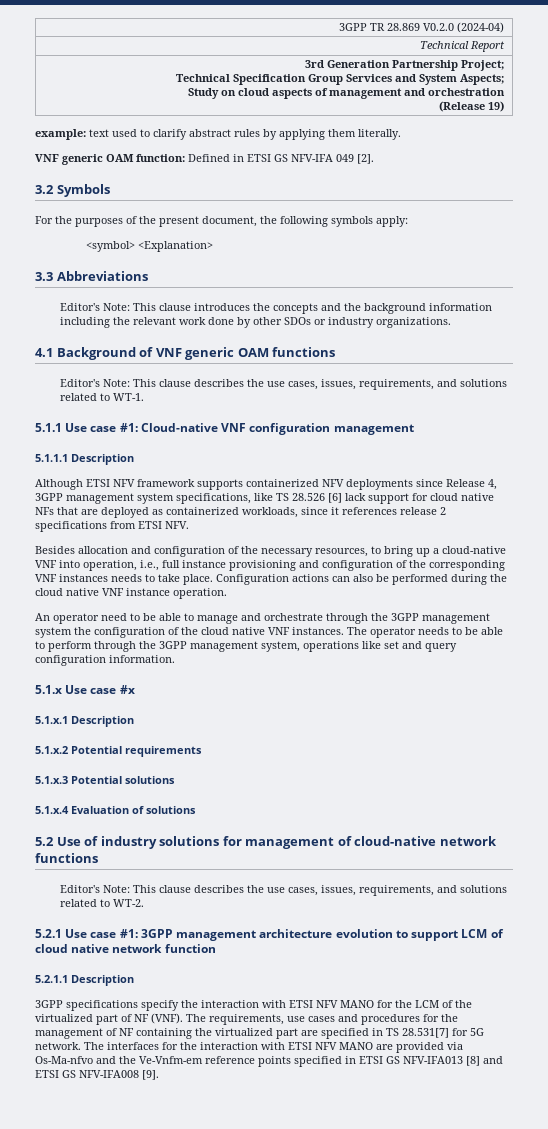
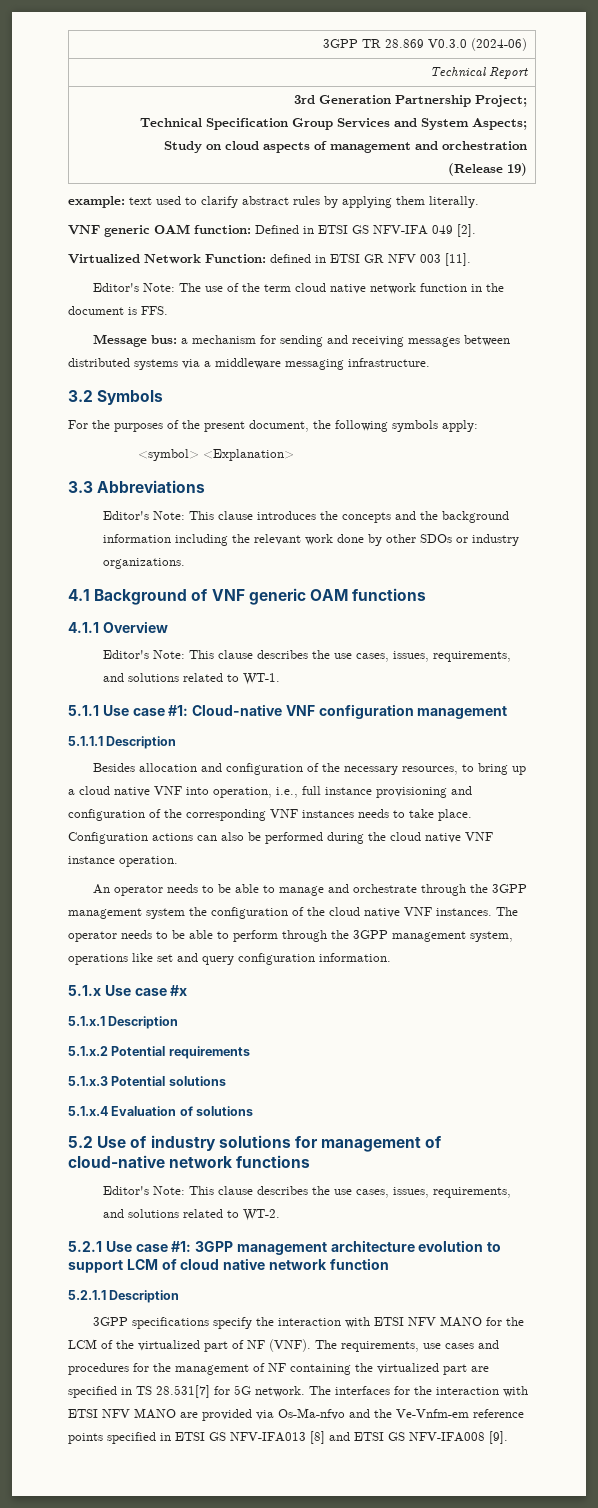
[423,22,505,33] V0.2.0 (2024-04) -> [428,38,528,51] V0.3.0 (2024-06)
(374, 159) none -> [68,253,471,266] [92,283,504,294] [68,306,168,315] [92,334,510,347] [68,358,430,370] // Virtualized Network Function: defined in ETSI GR NFV 003 [11]. // Editor's Note: The use of the term cloud native network function in the document is FFS. // Message bus: a mechanism for sending and receiving messages between distributed systems via a middleware messaging infrastructure.
(336, 352) none -> [68,621,168,633] // 4.1.1 Overview
[35,479,497,490] [35,493,494,504] [35,507,446,518] [35,521,189,532] // Although ETSI NFV framework supports containerized NFV deployments since Release 4, 3GPP management system specifications, like TS 28.526 [6] lack support for cloud native NFs that are deployed as containerized workloads, since it references release 2 specifications from ETSI NFV. -> (177, 742) none
[442,546,506,554] cloud-native -> [79,786,150,797] cloud native
[101,613,127,621] need -> [166,884,198,893] needs

